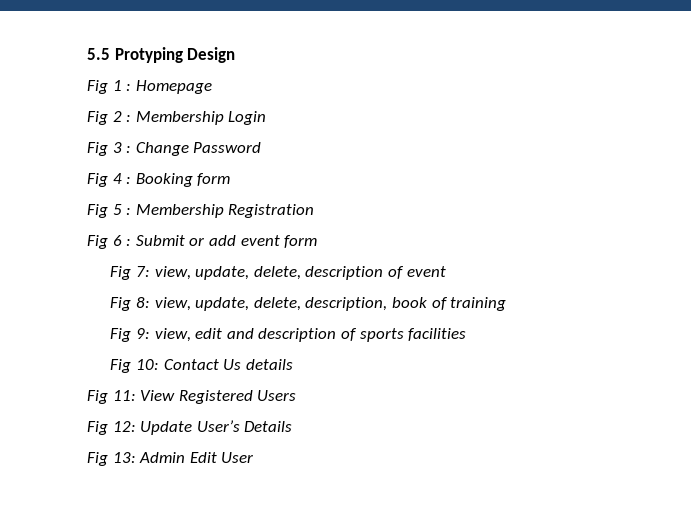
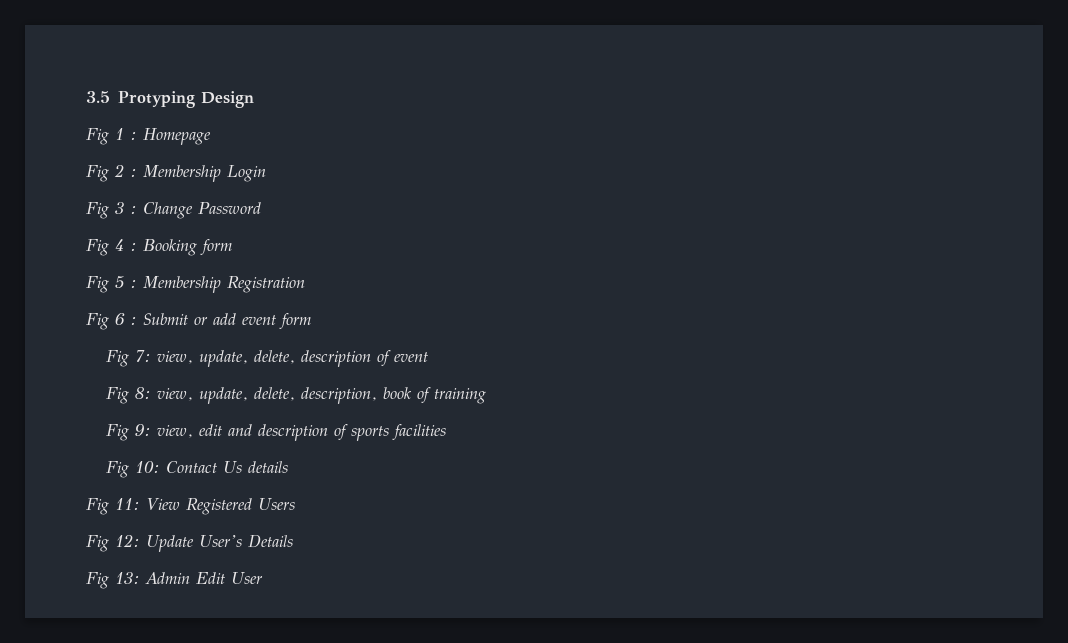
[87,48,110,60] 5.5 -> [86,91,110,103] 3.5

